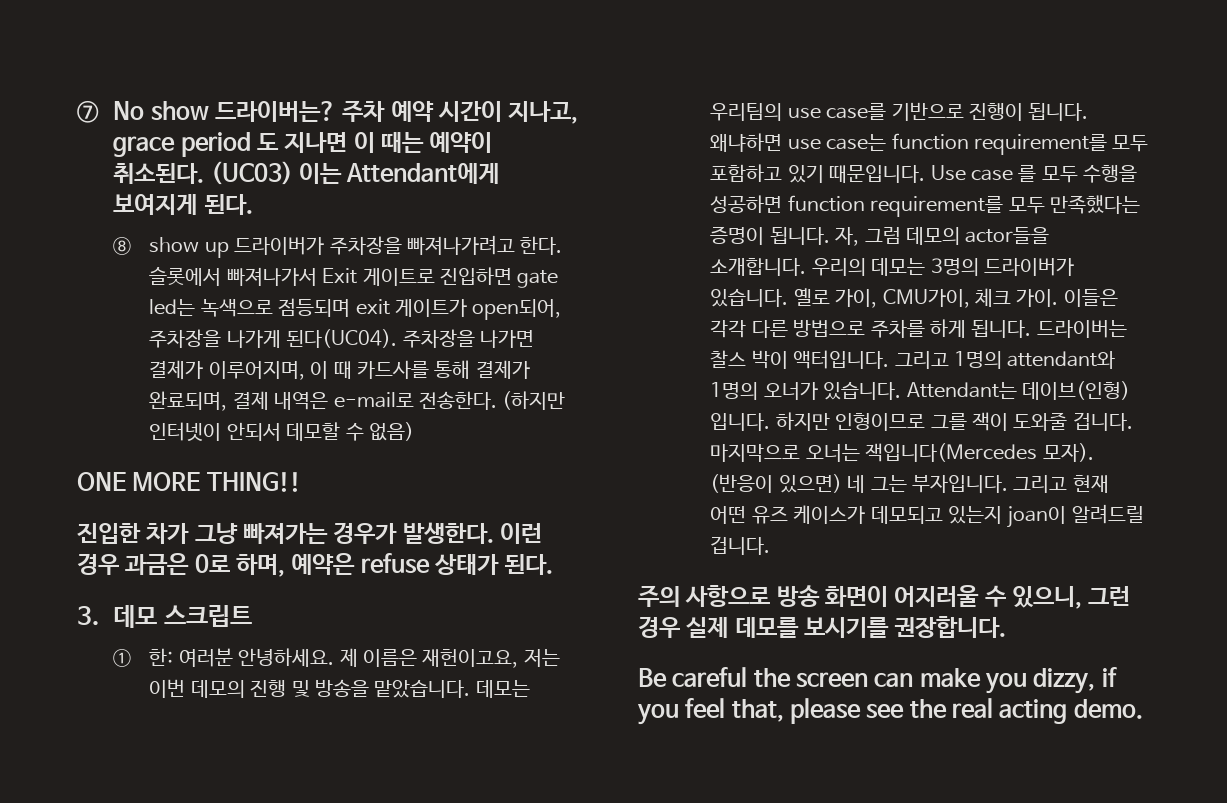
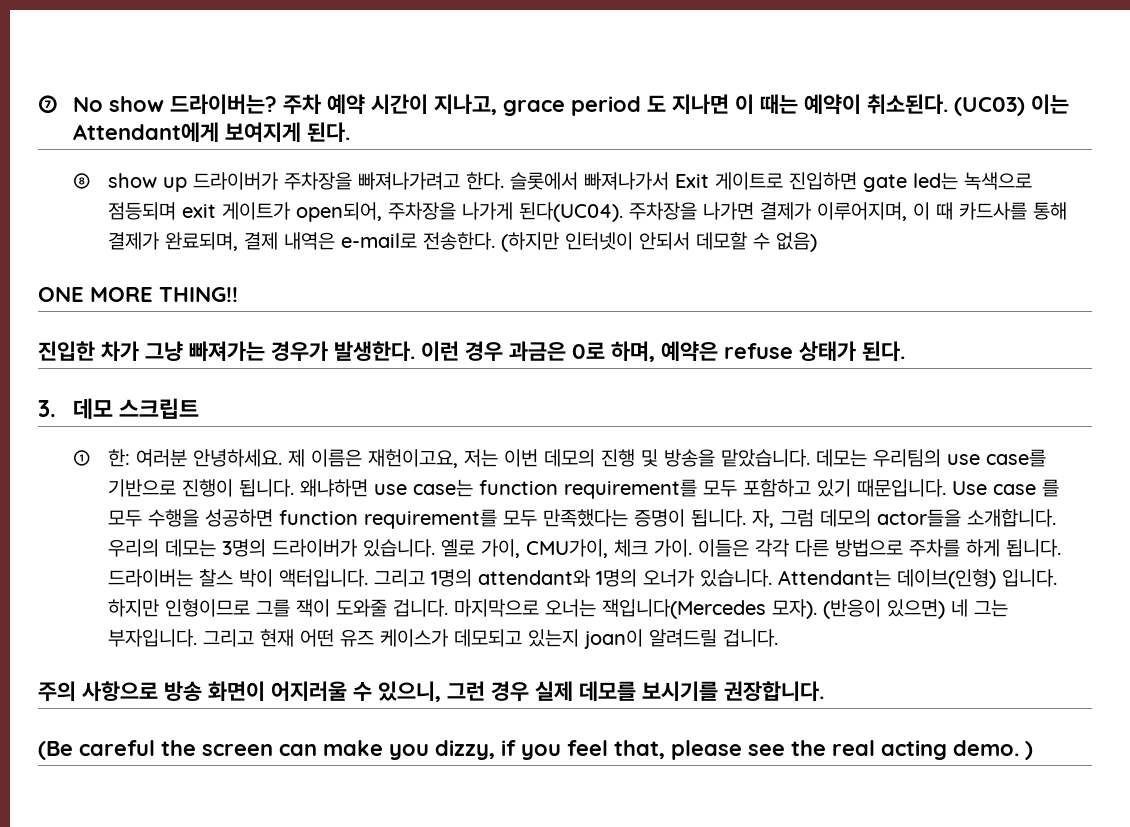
[638,668,667,687] Be -> [38,741,73,760] (Be
(1143, 709) none -> [1025,741,1033,760] )

